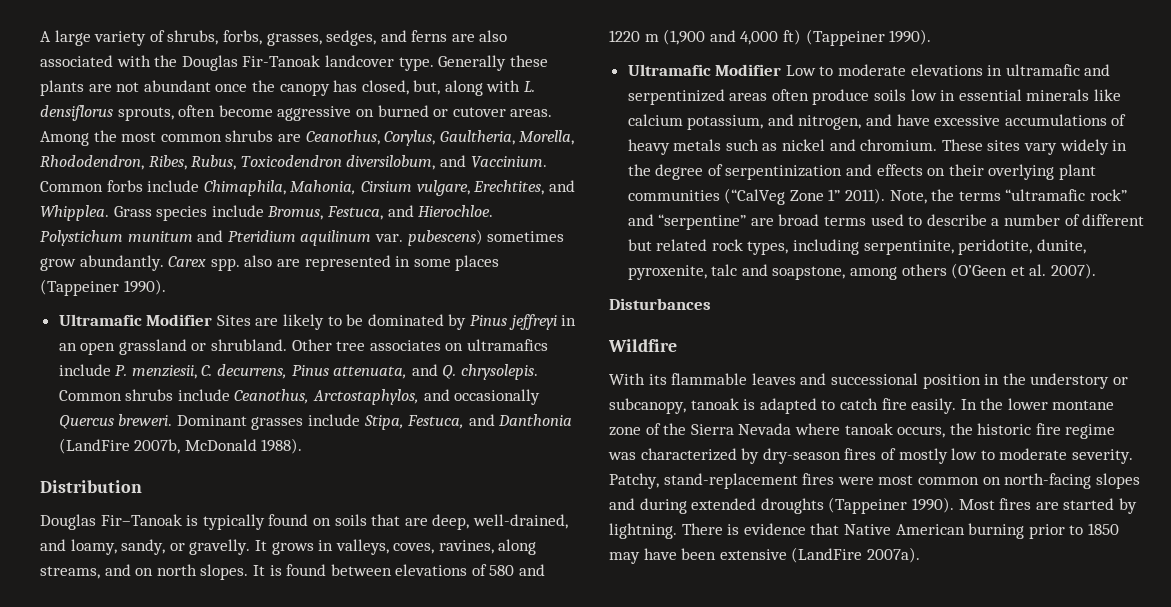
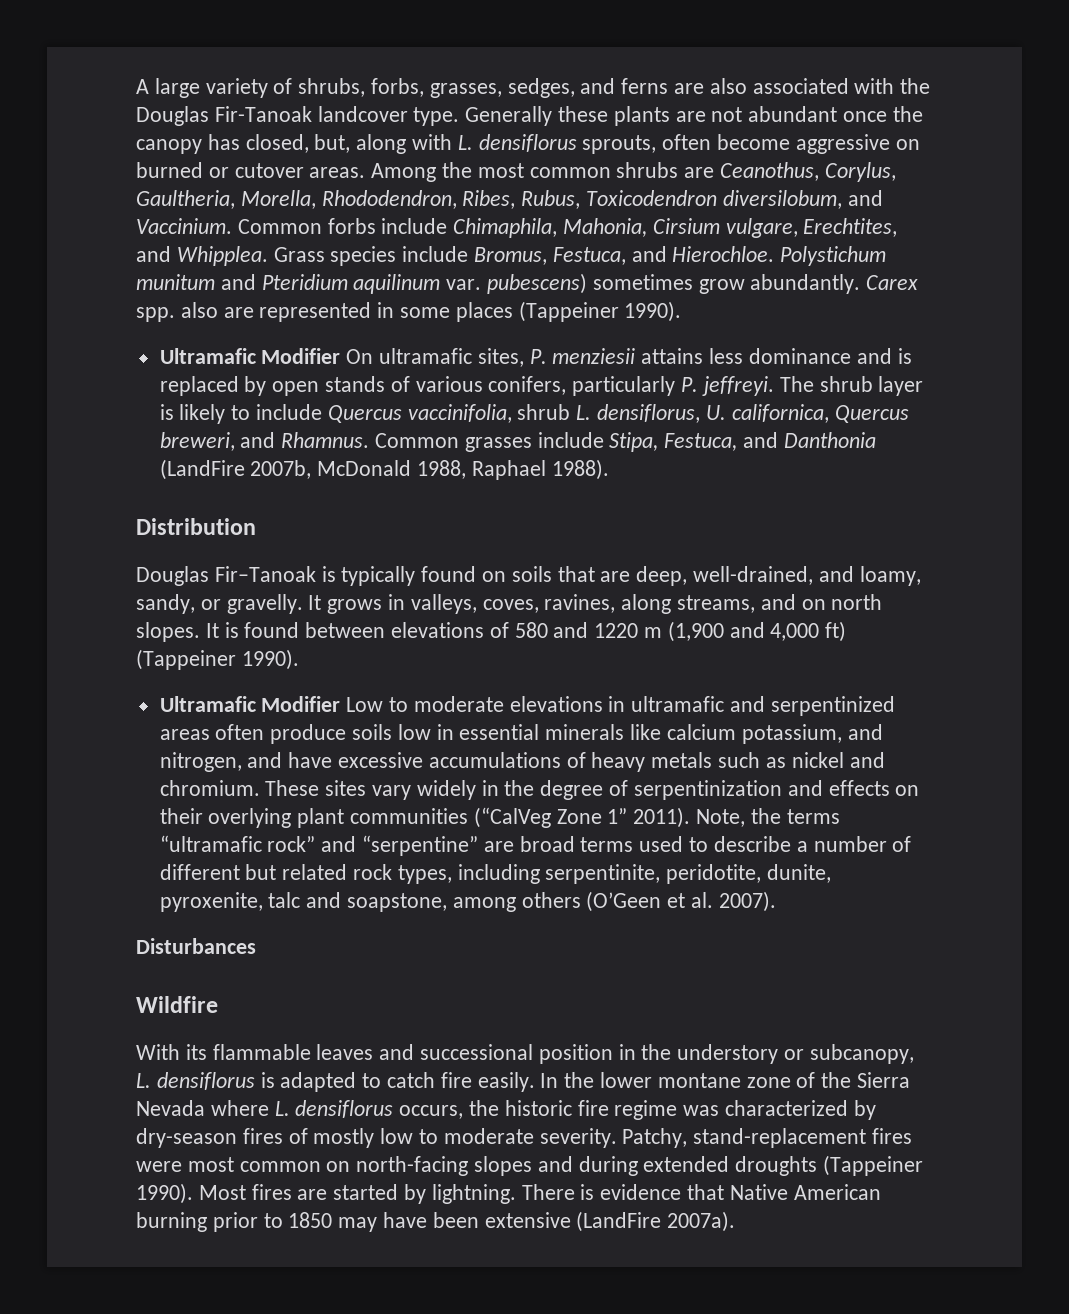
[216,314,577,330] [58,339,549,355] [58,364,539,380] [58,389,541,405] [58,414,247,429] Sites are likely to be dominated by Pinus jeffreyi in an open grassland or shrubland. Other tree associates on ultramafics include P. menziesii, C. decurrens, Pinus attenuata, and Q. chrysolepis. Common shrubs include Ceanothus, Arctostaphylos, and occasionally Quercus breweri. Dominant -> [346,348,912,367] [159,376,924,396] [159,404,909,424] [159,432,460,451] On ultramafic sites, P. menziesii attains less dominance and is replaced by open stands of various conifers, particularly P. jeffreyi. The shrub layer is likely to include Quercus vaccinifolia, shrub L. densiflorus, U. californica, Quercus breweri, and Rhamnus. Common
(257, 445) none -> [417,460,546,480] 1988, Raphael
[690,398,739,410] tanoak -> [136,1072,255,1090] L. densiflorus
[844,423,893,435] tanoak -> [274,1100,394,1118] L. densiflorus

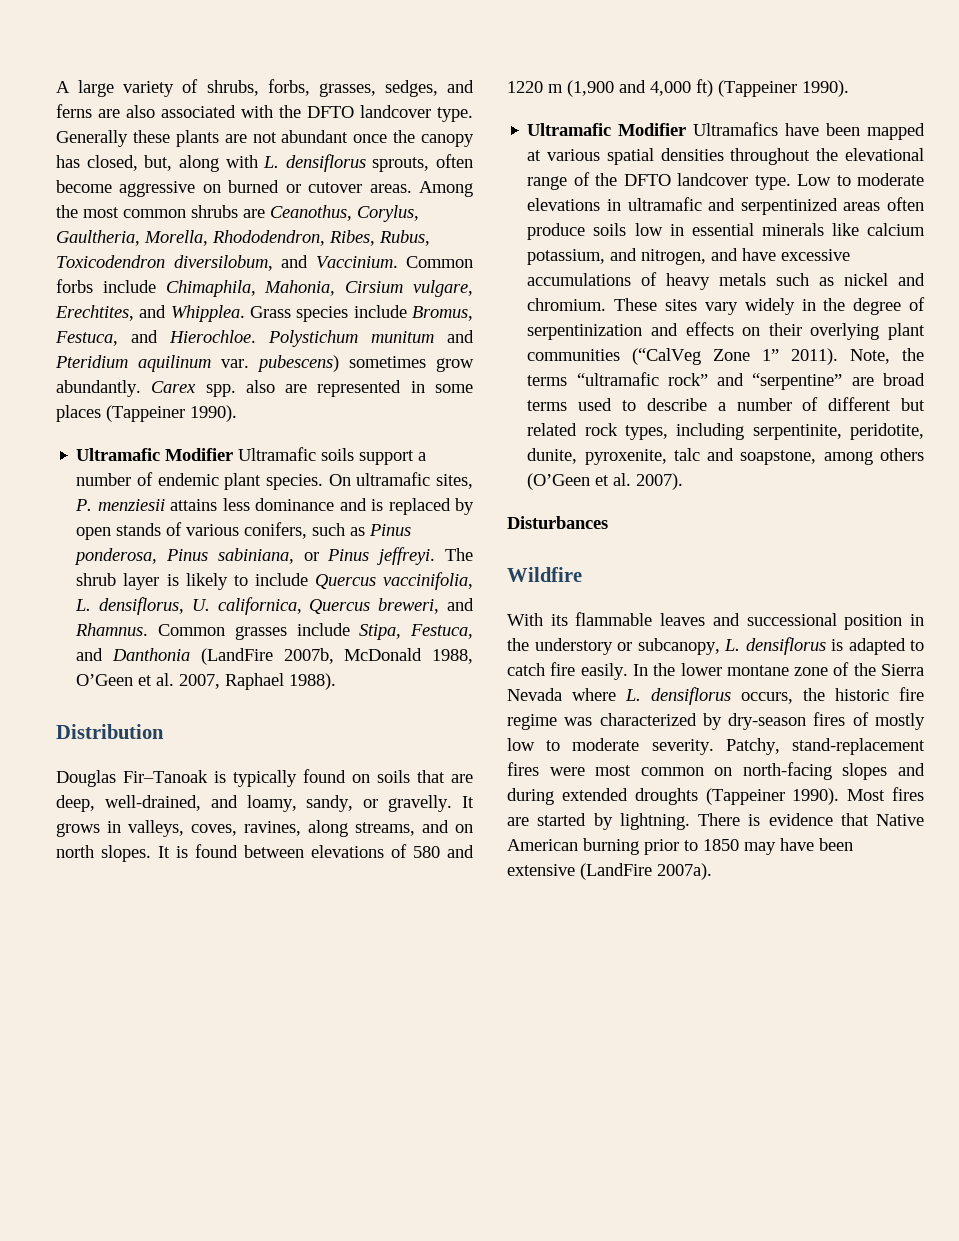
[136,106,312,126] Douglas Fir-Tanoak -> [307,106,354,118] DFTO
(341, 356) none -> [238,447,427,465] [76,472,324,490] Ultramafic soils support a number of endemic plant species.
[572,376,699,396] particularly P. -> [312,523,412,536] [74,548,370,565] such as Pinus ponderosa, Pinus sabiniana, or Pinus
[517,404,571,420] shrub -> (473, 581) none
(467, 469) none -> [76,673,221,689] O’Geen et al. 2007,
(341, 704) none -> [693,122,925,140] [527,148,924,165] [527,172,791,190] Ultramafics have been mapped at various spatial densities throughout the elevational range of the DFTO landcover type.

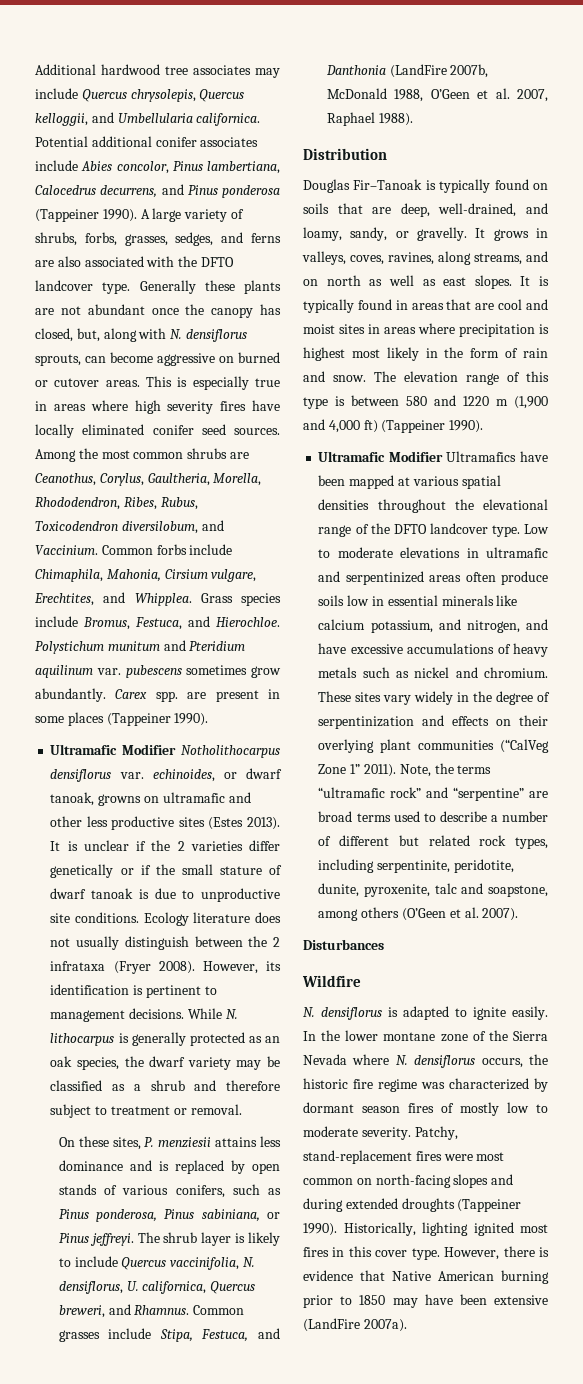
(56, 87) none -> [35,64,280,78] [35,88,245,102] [35,112,261,126] [35,136,259,147] [35,160,280,174] [35,184,280,198] [35,209,137,222] Additional hardwood tree associates may include Quercus chrysolepis, Quercus kelloggii, and Umbellularia californica. Potential additional conifer associates include Abies concolor, Pinus lambertiana, Calocedrus decurrens, and Pinus ponderosa (Tappeiner 1990).
[263,156,280,168] L. -> [170,329,183,339] N.
[436,154,473,168] often -> [85,356,106,363] can
(412, 188) none -> [146,376,280,390] [35,400,280,414] [35,424,280,438] This is especially true in areas where high severity fires have locally eliminated conifer seed sources.
[257,355,339,372] pubescens) -> [125,665,182,678] pubescens
[245,380,402,397] also are represented -> [187,690,259,702] are present
[238,447,427,465] [76,472,431,490] Ultramafic soils support a number of endemic plant species. On ultramafic -> [180,745,280,758] [50,768,282,782] [50,792,251,806] [50,816,280,830] [50,840,280,851] [50,864,282,878] [50,888,280,902] [50,912,281,926] [50,936,280,950] [50,961,281,974] [50,984,217,998] [50,1008,238,1022] [50,1032,280,1046] [50,1056,280,1070] [50,1080,280,1091] [50,1104,242,1118] [58,1136,109,1147] Notholithocarpus densiflorus var. echinoides, or dwarf tanoak, growns on ultramafic and other less productive sites (Estes 2013). It is unclear if the 2 varieties differ genetically or if the small stature of dwarf tanoak is due to unproductive site conditions. Ecology literature does not usually distinguish between the 2 infrataxa (Fryer 2008). However, its identification is pertinent to management decisions. While N. lithocarpus is generally protected as an oak species, the dwarf variety may be classified as a shrub and therefore subject to treatment or removal. // On these
[75,599,92,611] L. -> [243,1257,256,1267] N.
[101,844,407,862] slopes. It is found between elevations of -> [369,275,549,289] [303,299,548,313] [303,323,549,337] [303,347,548,361] [303,371,549,385] [303,395,399,409] as well as east slopes. It is typically found in areas that are cool and moist sites in areas where precipitation is highest most likely in the form of rain and snow. The elevation range of this type is between
[507,612,924,630] [507,638,740,655] With its flammable leaves and successional position in the understory or subcanopy, L. -> [303,1007,315,1017] N.
[507,662,576,676] catch fire -> [473,1007,506,1020] ignite
[625,689,641,701] L. -> [395,1055,408,1065] N.
[728,713,807,730] dry-season -> [303,1102,400,1113] dormant season
[847,787,924,801] [507,813,740,830] Most fires are started by lightning. There -> [343,1222,548,1236] [303,1246,535,1260] Historically, lighting ignited most fires in this cover type. However, there

